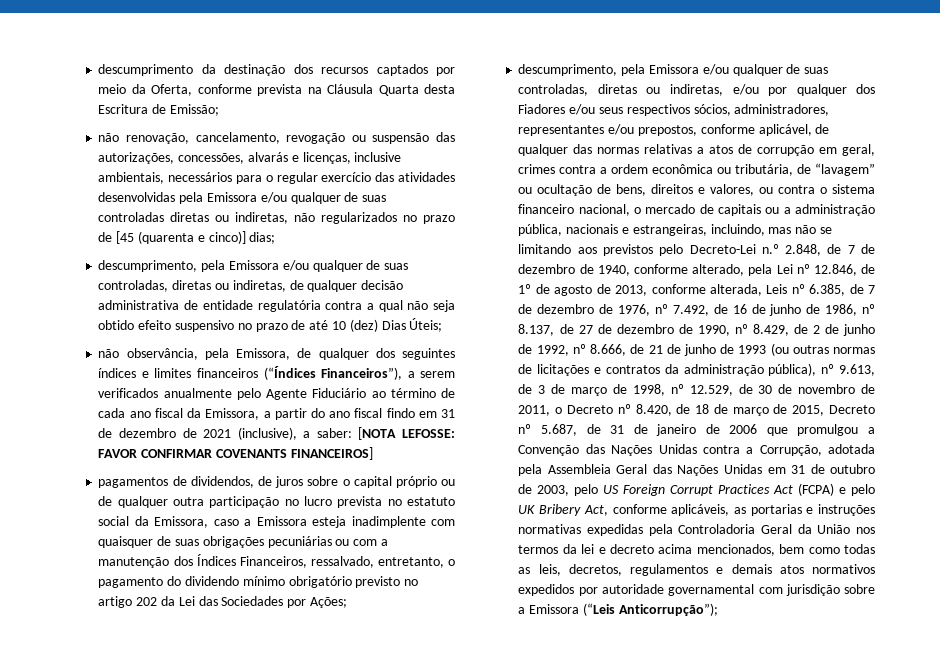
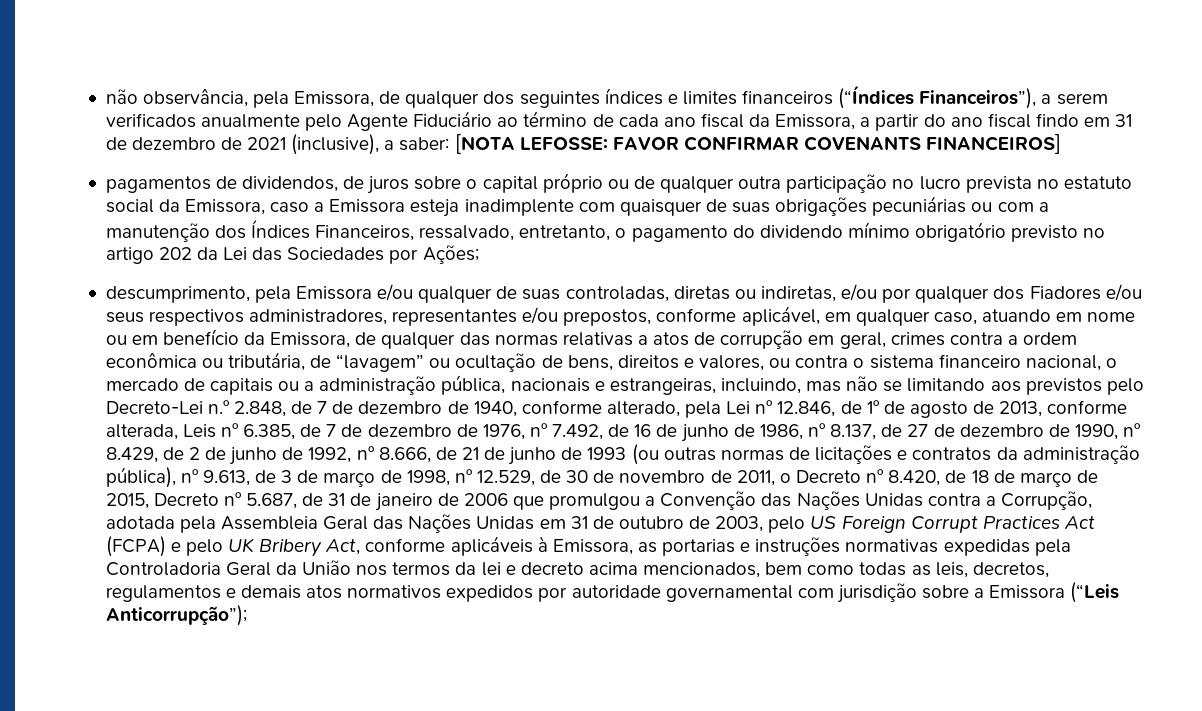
[98,64,456,76] [98,84,456,96] [98,104,220,116] [98,132,455,144] [98,152,402,164] [98,172,456,184] [98,192,387,204] [98,212,455,224] [98,231,276,244] [98,260,409,272] [98,280,404,292] [98,300,456,312] [98,318,443,332] descumprimento da destinação dos recursos captados por meio da Oferta, conforme prevista na Cláusula Quarta desta Escritura de Emissão; // não renovação, cancelamento, revogação ou suspensão das autorizações, concessões, alvarás e licenças, inclusive ambientais, necessários para o regular exercício das atividades desenvolvidas pela Emissora e/ou qualquer de suas controladas diretas ou indiretas, não regularizados no prazo de [45 (quarenta e cinco)] dias; // descumprimento, pela Emissora e/ou qualquer de suas controladas, diretas ou indiretas, de qualquer decisão administrativa de entidade regulatória contra a qual não seja obtido efeito suspensivo no prazo de até 10 (dez) Dias Úteis; // -> (105, 96) none
[693,104,731,116] sócios, -> (244, 317) none
(812, 130) none -> [824,309,1136,326] [105,329,351,348] em qualquer caso, atuando em nome ou em benefício da Emissora,
[671,504,730,516] aplicáveis, -> [450,536,633,556] aplicáveis à Emissora,

